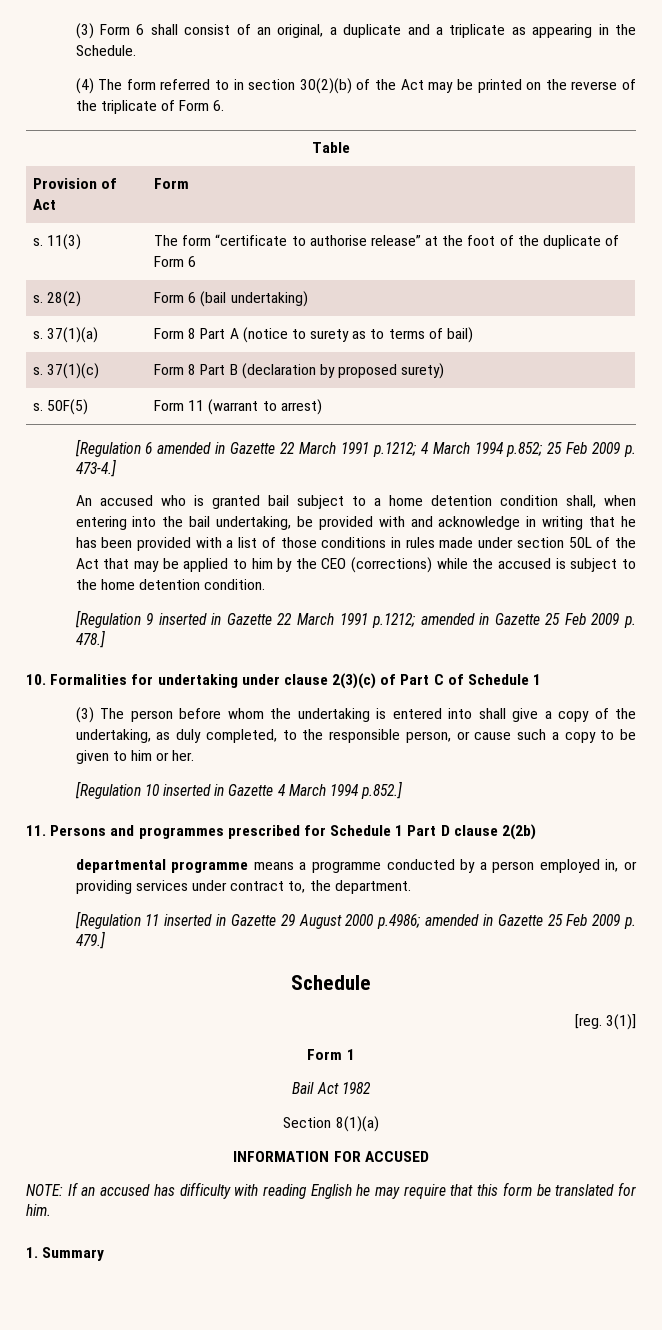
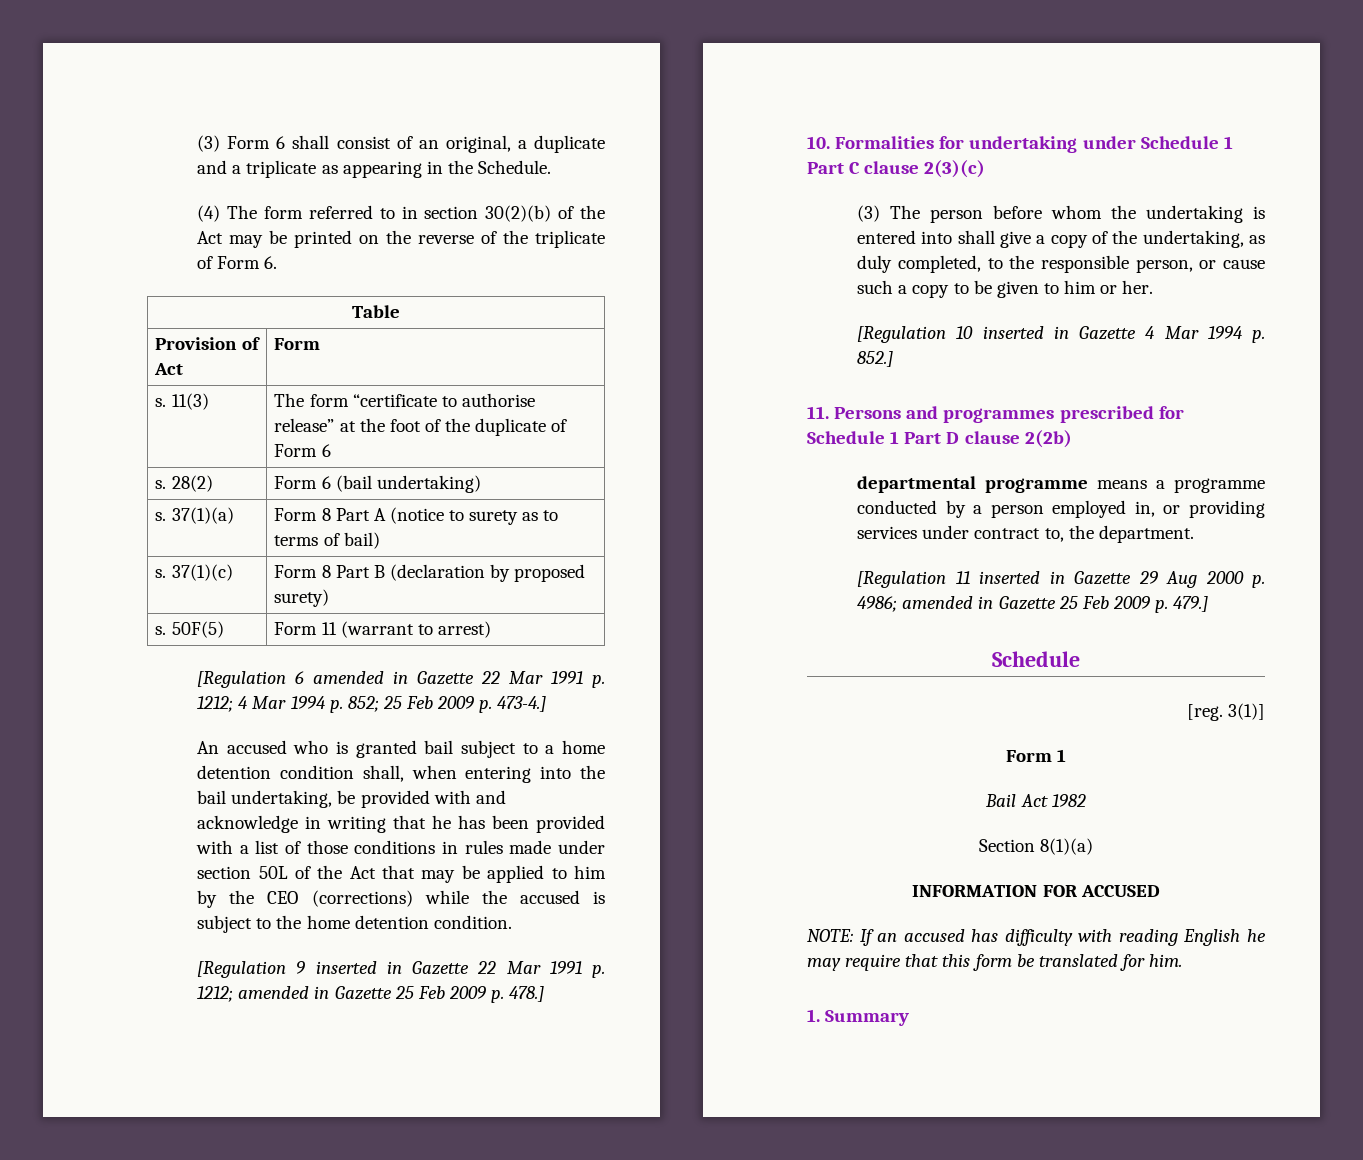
[298,442,544,457] March 1991 p.1212; 4 March 1994 p.852; -> [509,671,605,688] [197,696,379,713] Mar 1991 p. 1212; 4 Mar 1994 p. 852;
[296,613,417,628] March 1991 p.1212; -> [506,961,605,978] [197,986,234,1002] Mar 1991 p. 1212;
[283,673,542,689] clause 2(3)(c) of Part C of Schedule 1 -> [1140,136,1233,149] [807,160,986,178] Schedule 1 Part C clause 2(3)(c)
[288,781,403,799] March 1994 p.852.] -> [1164,326,1265,343] [857,351,894,367] Mar 1994 p. 852.]
[298,914,422,929] August 2000 p.4986; -> [1166,571,1265,588] [857,596,898,612] Aug 2000 p. 4986;

